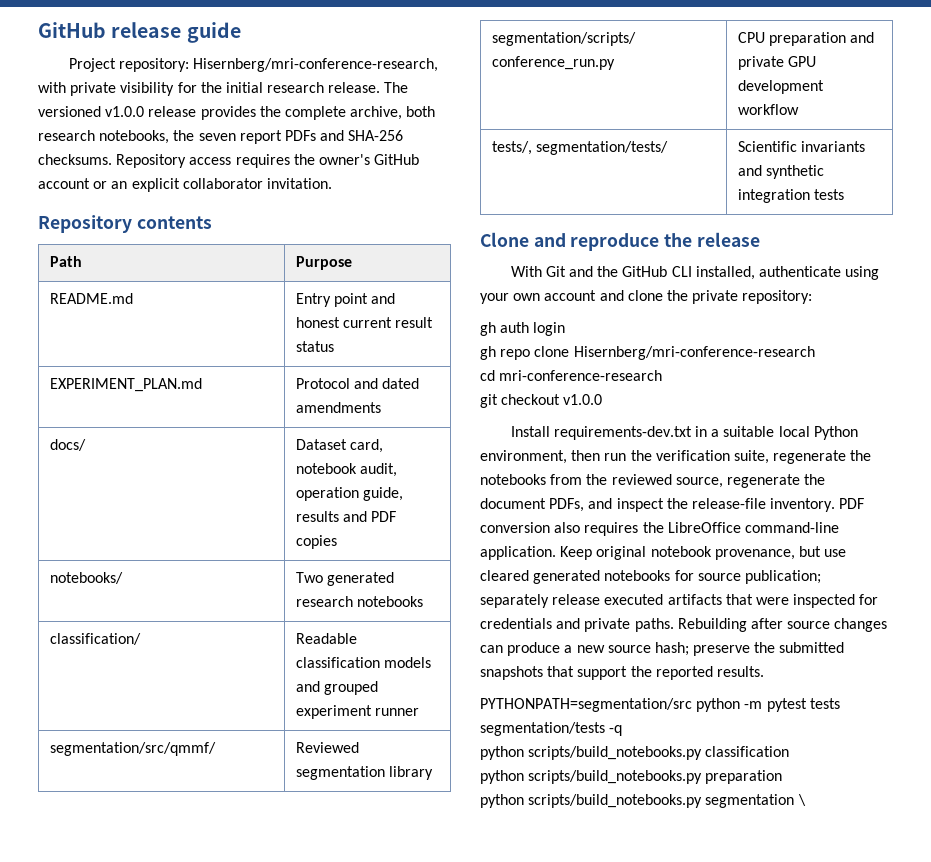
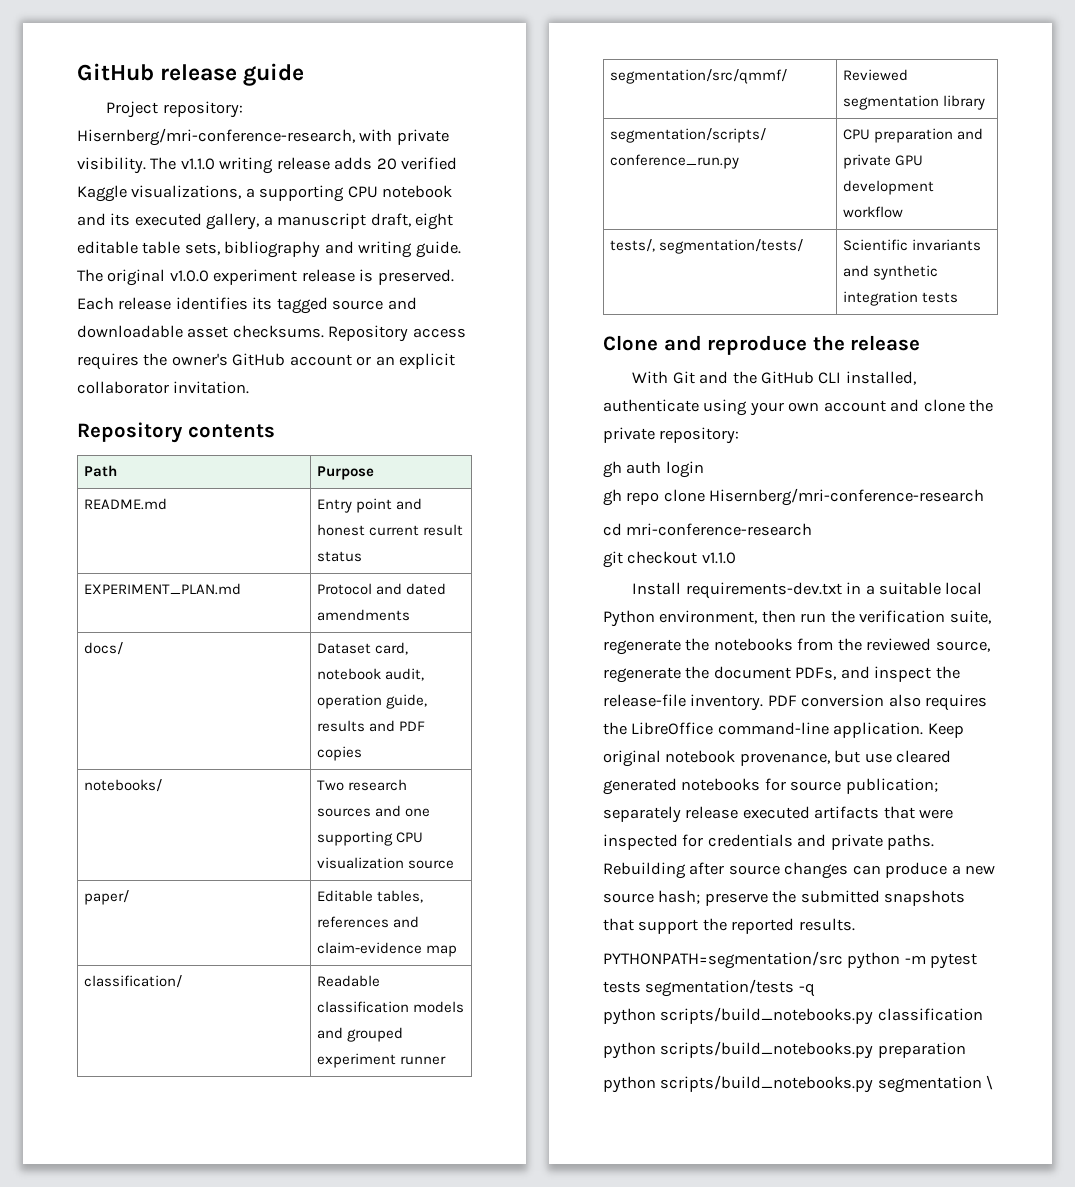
[120,82,409,96] [38,106,436,120] [38,130,404,144] visibility for the initial research release. The versioned v1.0.0 release provides the complete archive, both research notebooks, the seven report PDFs and SHA-256 -> [77,157,458,174] [77,185,453,202] [77,213,454,230] [77,241,461,258] [77,269,454,286] [77,297,417,314] [77,325,229,338] visibility. The v1.1.0 writing release adds 20 verified Kaggle visualizations, a supporting CPU notebook and its executed gallery, a manuscript draft, eight editable table sets, bibliography and writing guide. The original v1.0.0 experiment release is preserved. Each release identifies its tagged source and downloadable asset
[326,572,394,586] [295,596,423,607] generated research notebooks -> [348,779,408,791] [317,805,431,817] [317,831,424,846] [317,857,455,869] [84,890,130,905] [317,890,424,903] [317,916,420,928] [317,942,458,957] research sources and one supporting CPU visualization source // paper/ | Editable tables, references and claim-evidence map
[563,394,603,405] v1.0.0 -> [701,552,736,564] v1.1.0

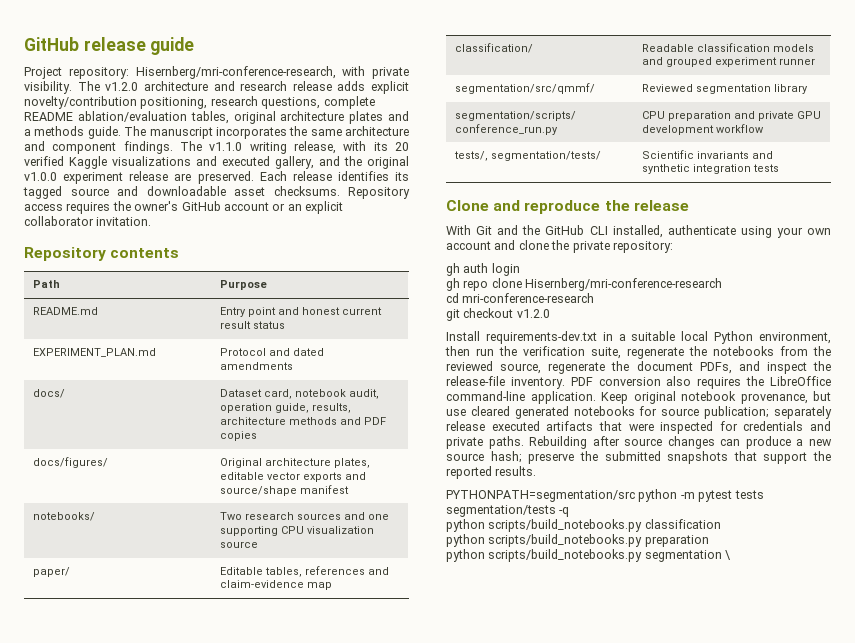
[180,157,458,174] [77,185,453,202] [77,213,454,230] [77,241,461,258] [77,269,103,282] v1.1.0 writing release adds 20 verified Kaggle visualizations, a supporting CPU notebook and its executed gallery, a manuscript draft, eight editable table sets, bibliography and writing guide. The -> [105,81,409,94] [24,96,375,109] [24,111,409,124] [24,126,409,139] [24,141,409,154] [24,156,362,169] v1.2.0 architecture and research release adds explicit novelty/contribution positioning, research questions, complete README ablation/evaluation tables, original architecture plates and a methods guide. The manuscript incorporates the same architecture and component findings. The v1.1.0 writing release, with its 20 verified Kaggle visualizations and executed gallery, and the
[359,269,374,282] is -> [174,173,192,181] are
[317,720,366,732] results -> [312,403,352,413] [220,417,338,425] results, architecture methods
(363, 753) none -> [33,457,109,468] [220,458,371,468] [220,472,367,482] [220,485,350,496] // docs/figures/ | Original architecture plates, editable vector exports and source/shape manifest
[701,552,736,564] v1.1.0 -> [516,309,550,318] v1.2.0

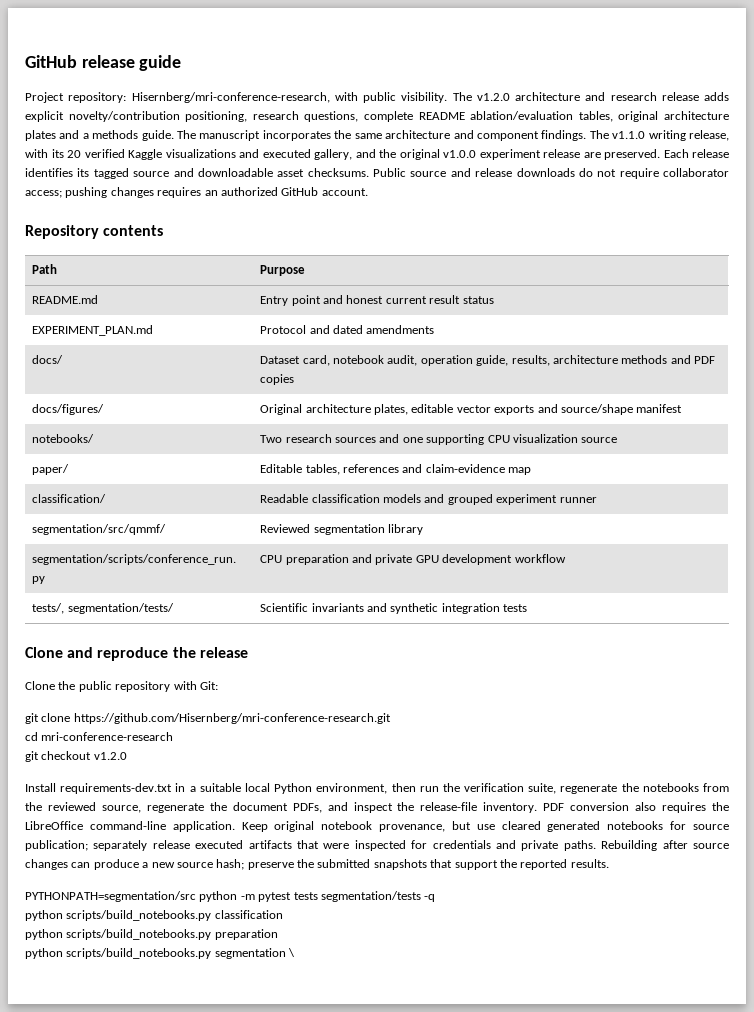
[372,67,409,79] private -> [363,92,396,103] public
[348,187,410,199] [24,201,343,214] [24,216,152,226] Repository access requires the owner's GitHub account or an explicit collaborator invitation. -> [373,168,729,179] [25,187,368,198] Public source and release downloads do not require collaborator access; pushing changes requires an authorized GitHub account.
[446,225,831,238] [446,240,673,253] [446,263,520,276] [446,278,723,291] With Git and the GitHub CLI installed, authenticate using your own account and clone the private repository: // gh auth login // gh repo clone Hisernberg/mri-conference-research -> [25,681,218,692] [25,713,391,724] Clone the public repository with Git: // git clone https://github.com/Hisernberg/mri-conference-research.git

